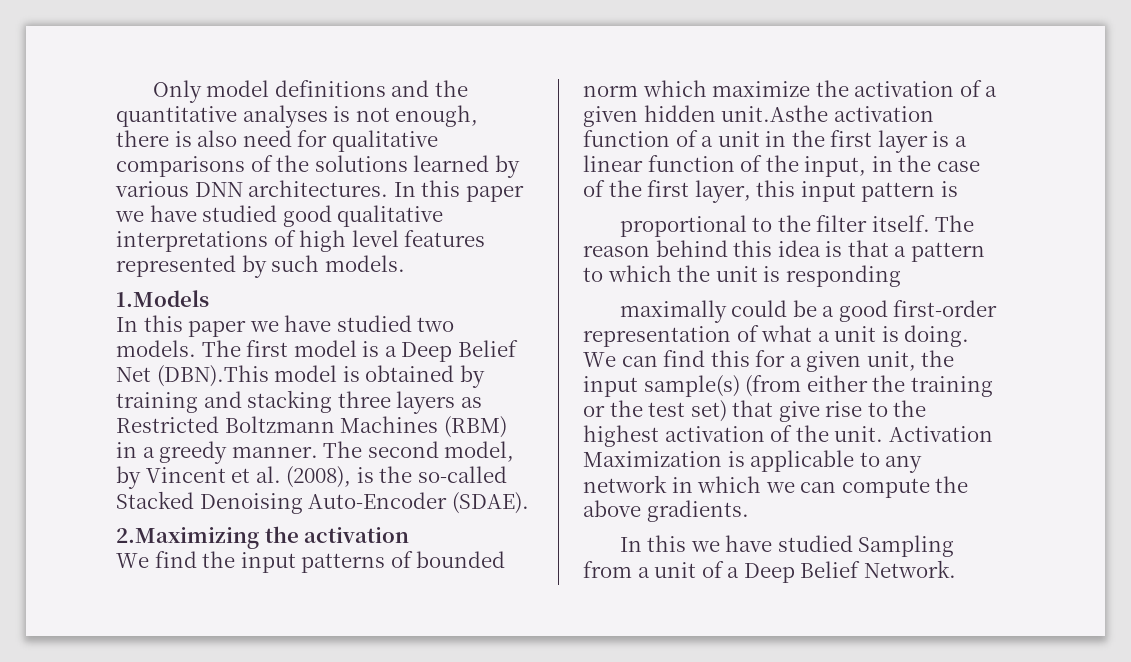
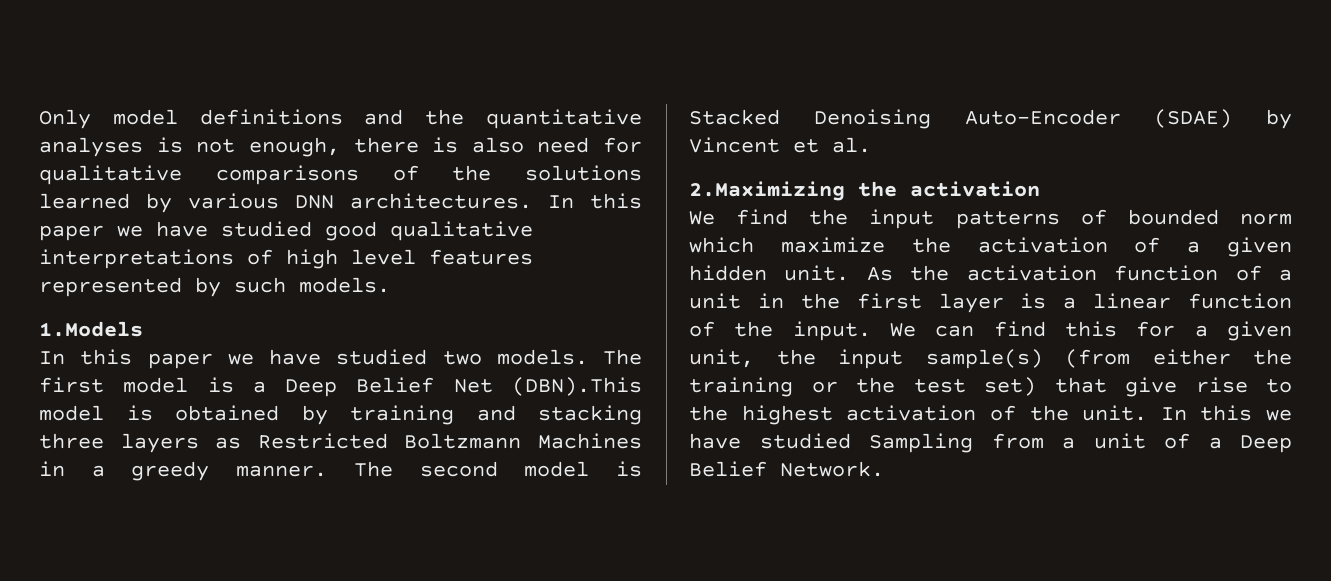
[443,416,507,438] (RBM) -> (642, 441) none
[444,441,515,462] [116,466,507,489] [116,491,529,514] model, by Vincent et al. (2008), is the so-called Stacked Denoising Auto-Encoder (SDAE). -> [524,461,642,477] [689,109,1292,129] [689,137,871,153] model is Stacked Denoising Auto-Encoder (SDAE) by Vincent et al.
[721,105,829,122] unit.Asthe -> [784,265,950,281] unit. As the
[804,155,980,177] [583,180,958,203] [619,215,975,237] [583,240,985,262] [583,265,901,287] [619,300,998,323] [583,325,970,347] input, in the case of the first layer, this input pattern is // proportional to the filter itself. The reason behind this idea is that a pattern to which the unit is responding // maximally could be a good first-order representation of what a unit is doing. -> [792,321,871,341] input.
[888,426,993,442] [583,450,923,473] [583,475,969,498] [583,500,749,522] Activation Maximization is applicable to any network in which we can compute the above gradients. // -> (1148, 413) none

